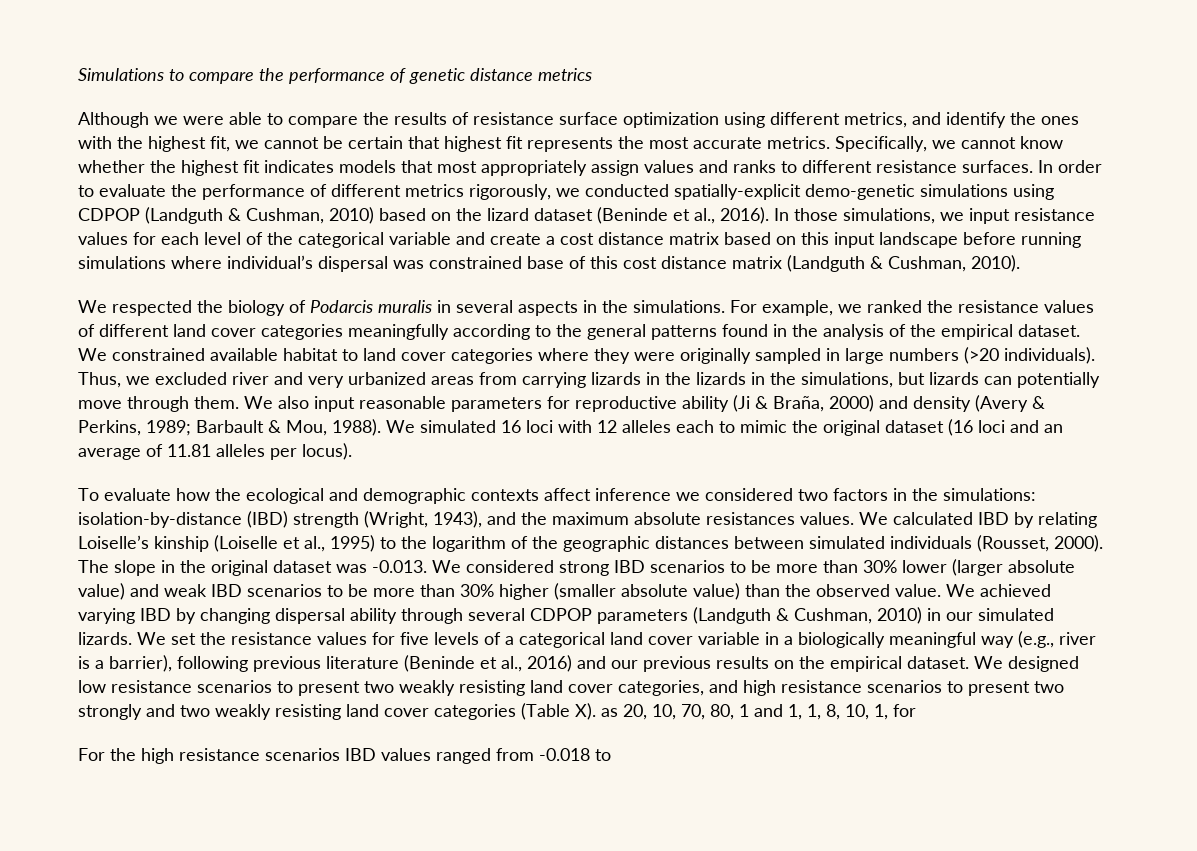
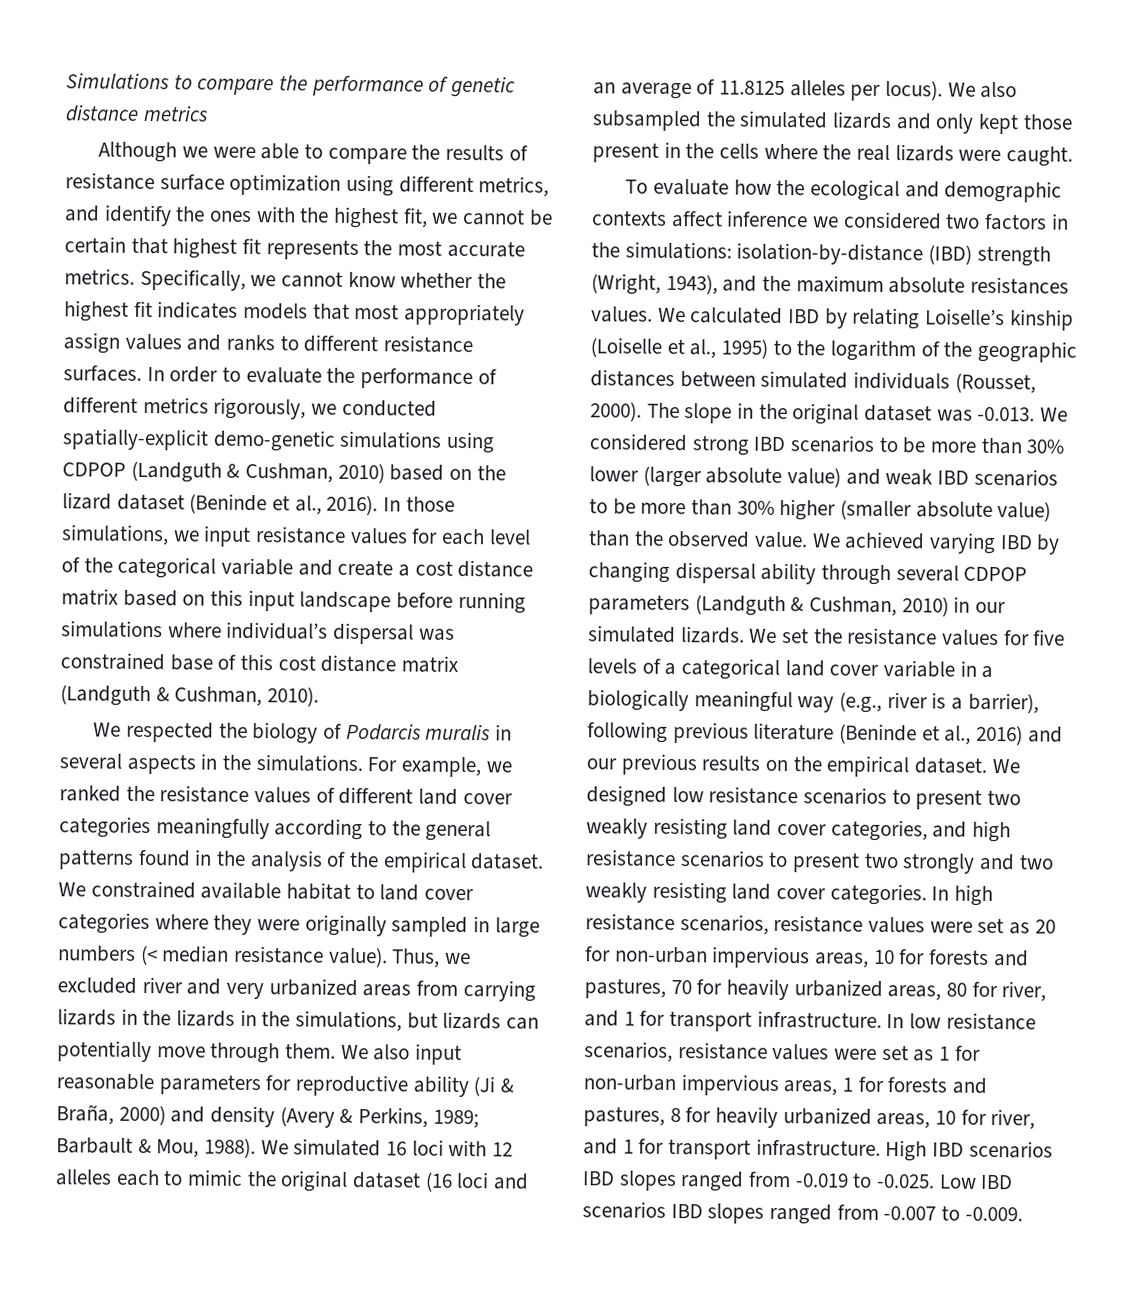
[964,347,1095,364] (>20 individuals). -> [139,944,388,968] (< median resistance value).
[167,444,211,457] 11.81 -> [719,80,786,96] 11.8125
(352, 451) none -> [947,81,1018,99] [592,110,1073,135] [592,141,1074,167] We also subsampled the simulated lizards and only kept those present in the cells where the real lizards were caught.
[434,703,916,720] [78,748,611,764] categories (Table X). as 20, 10, 70, 80, 1 and 1, 1, 8, 10, 1, for // For the high resistance scenarios IBD values ranged from -0.018 to -> [829,883,994,907] [585,913,1056,935] [585,946,1029,969] [584,978,1047,1002] [584,1010,1036,1032] [584,1041,981,1062] [583,1074,988,1097] [583,1106,1036,1130] [583,1138,1053,1162] [582,1170,1014,1192] [582,1201,1023,1225] categories. In high resistance scenarios, resistance values were set as 20 for non-urban impervious areas, 10 for forests and pastures, 70 for heavily urbanized areas, 80 for river, and 1 for transport infrastructure. In low resistance scenarios, resistance values were set as 1 for non-urban impervious areas, 1 for forests and pastures, 8 for heavily urbanized areas, 10 for river, and 1 for transport infrastructure. High IBD scenarios IBD slopes ranged from -0.019 to -0.025. Low IBD scenarios IBD slopes ranged from -0.007 to -0.009.

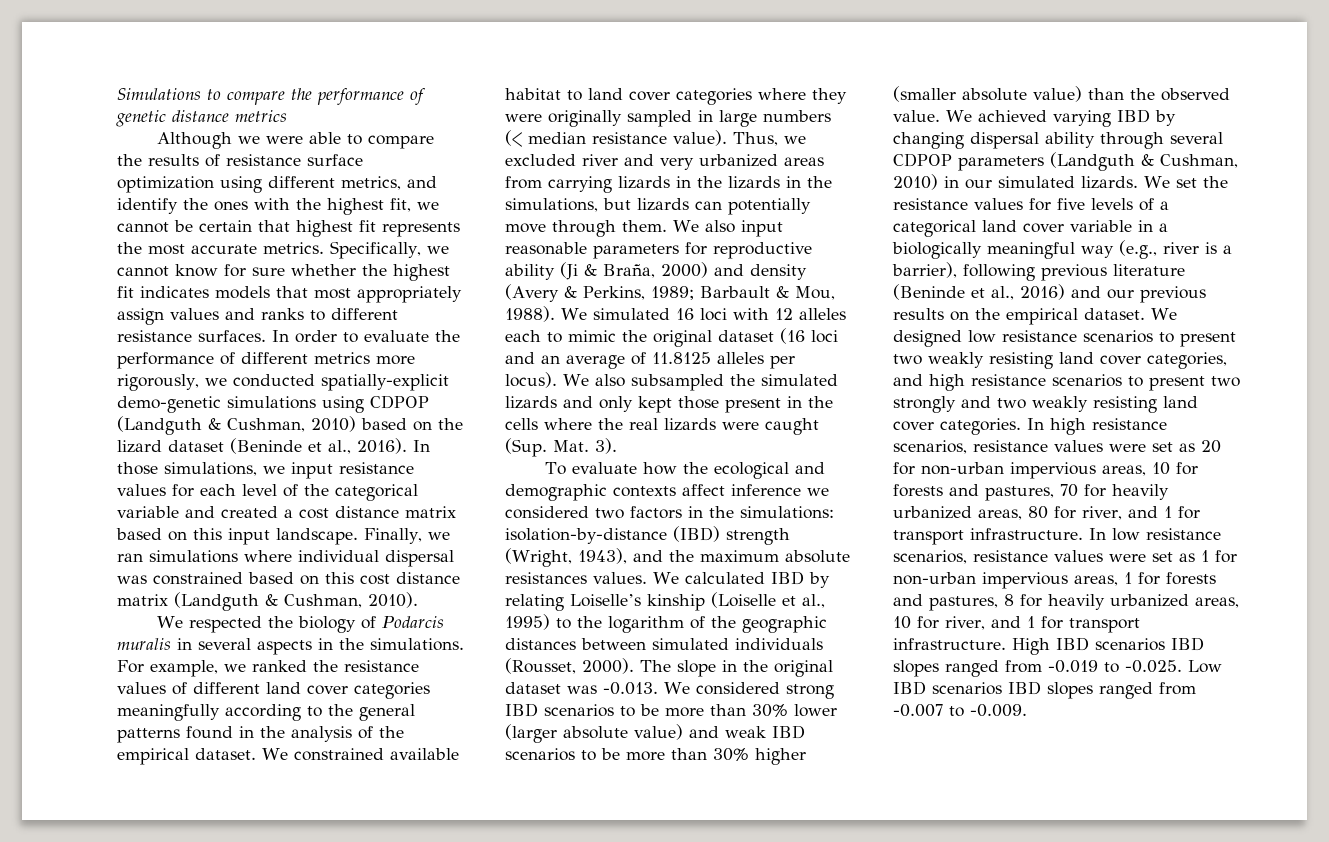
(396, 279) none -> [224,264,285,277] for sure
(209, 405) none -> [376,355,415,365] more
[337,559,394,577] create -> [221,506,278,518] created
[299,591,526,614] landscape before running -> [276,528,450,545] [117,553,143,562] landscape. Finally, we ran
[226,621,329,640] individual’s -> [298,550,379,562] individual
[169,654,237,671] base of -> [248,572,319,585] based on
[1006,146,1074,167] caught. -> [765,418,819,435] [505,438,617,457] caught (Sup. Mat. 3).

